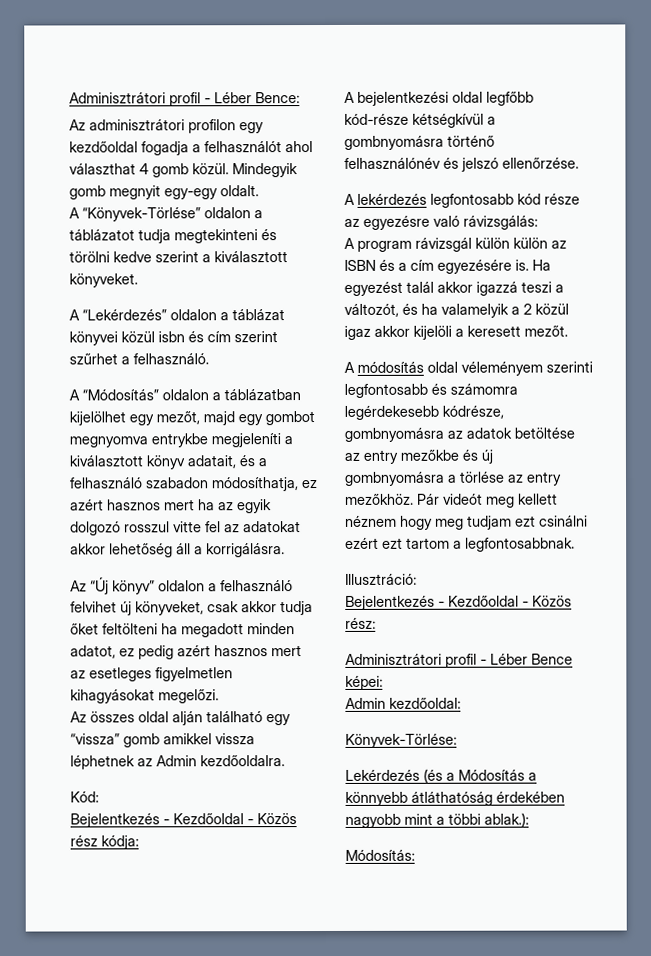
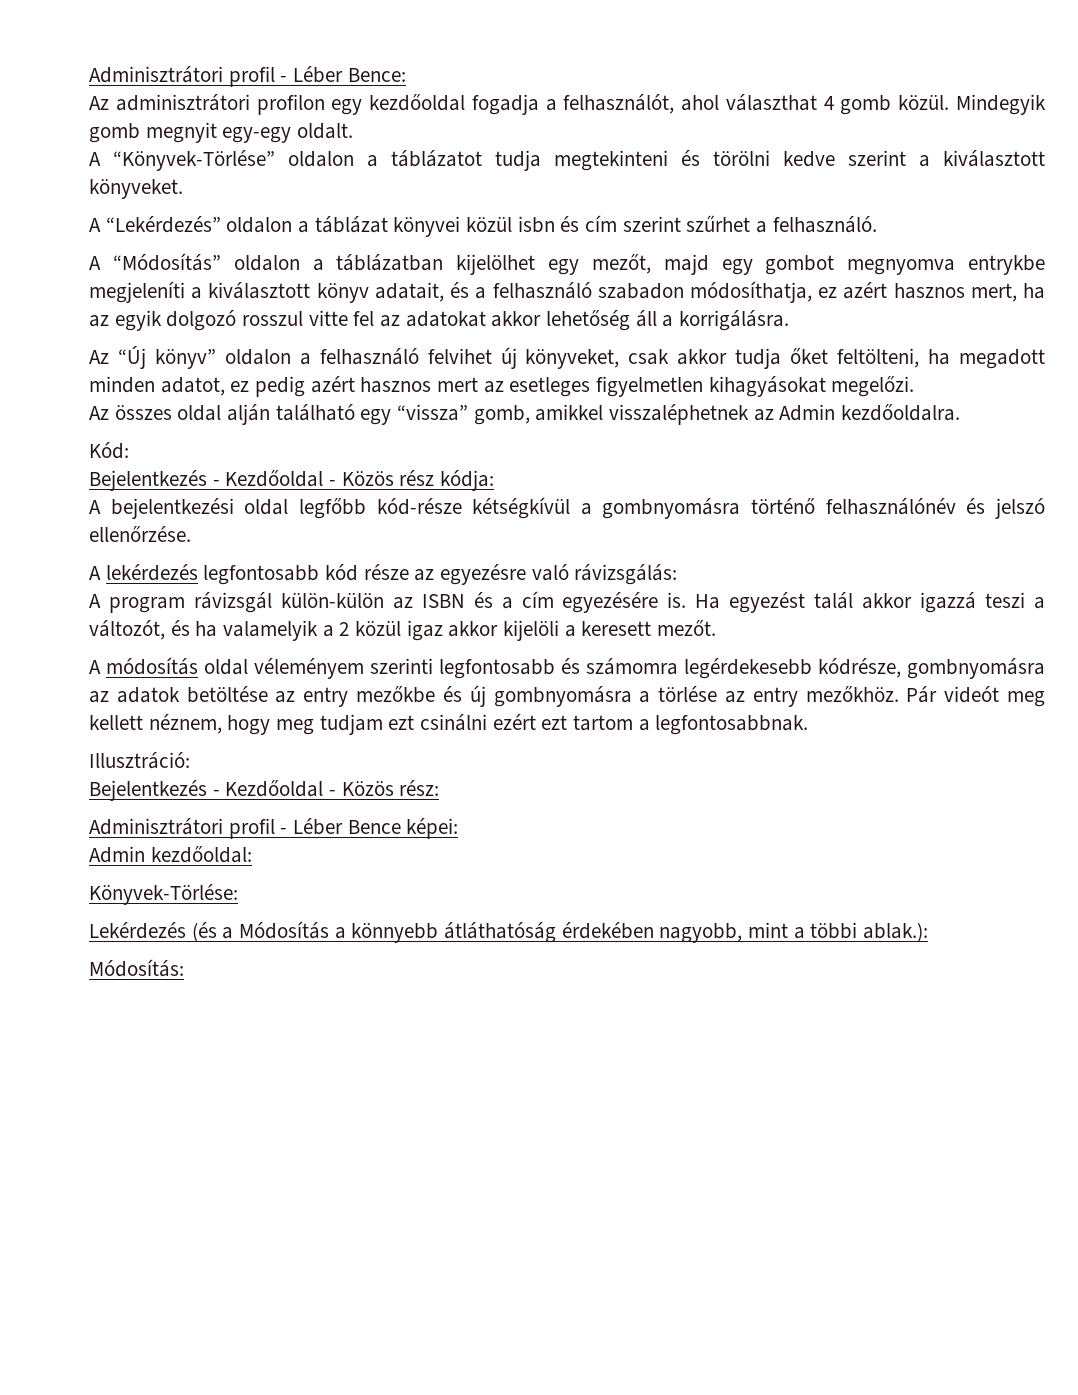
[204,141,282,153] felhasználót -> [563,94,675,114] felhasználót,
[164,499,195,511] mert -> [970,283,1017,302] mert,
[102,623,158,635] feltölteni -> [837,348,920,368] feltölteni,
[123,733,255,748] [70,755,135,770] gomb amikkel vissza léphetnek -> [473,404,750,425] gomb, amikkel visszaléphetnek
[475,237,548,249] külön külön -> [280,592,384,608] külön-külön
[345,515,397,527] néznem -> [148,714,222,734] néznem,
[345,813,401,828] nagyobb -> [659,923,743,943] nagyobb,

